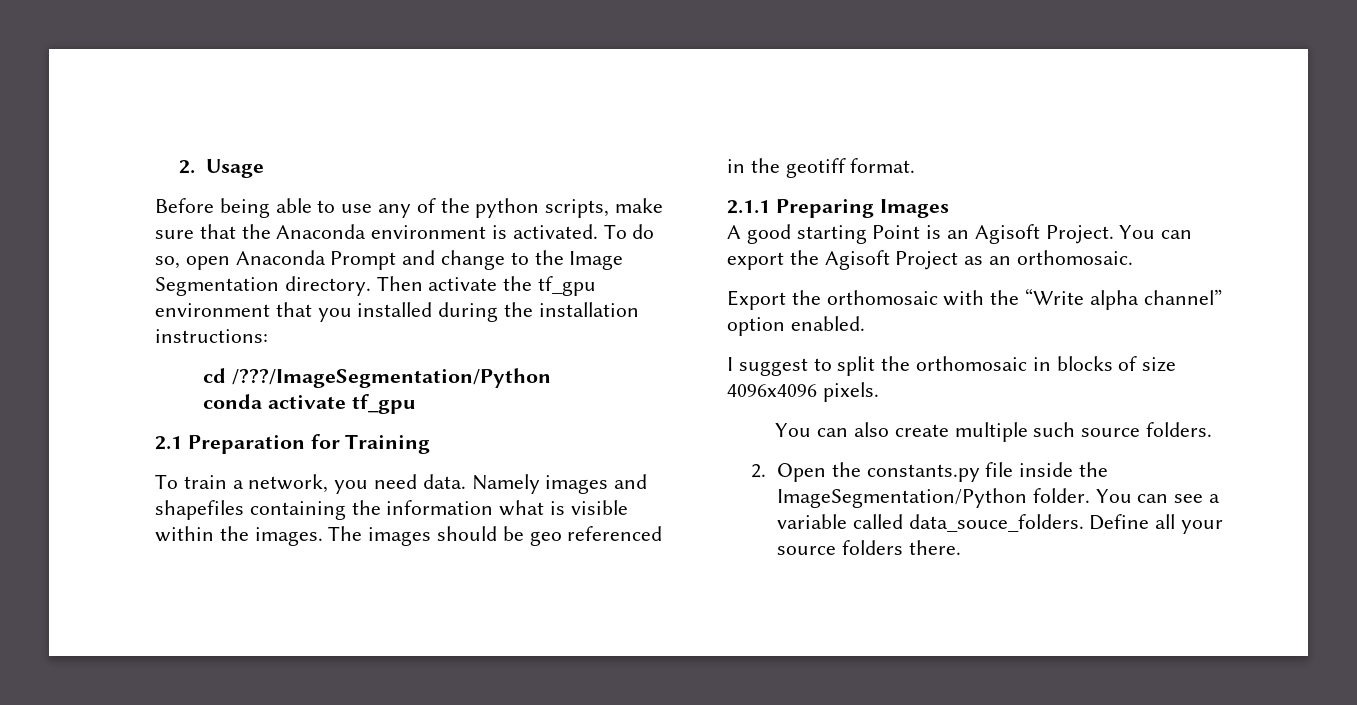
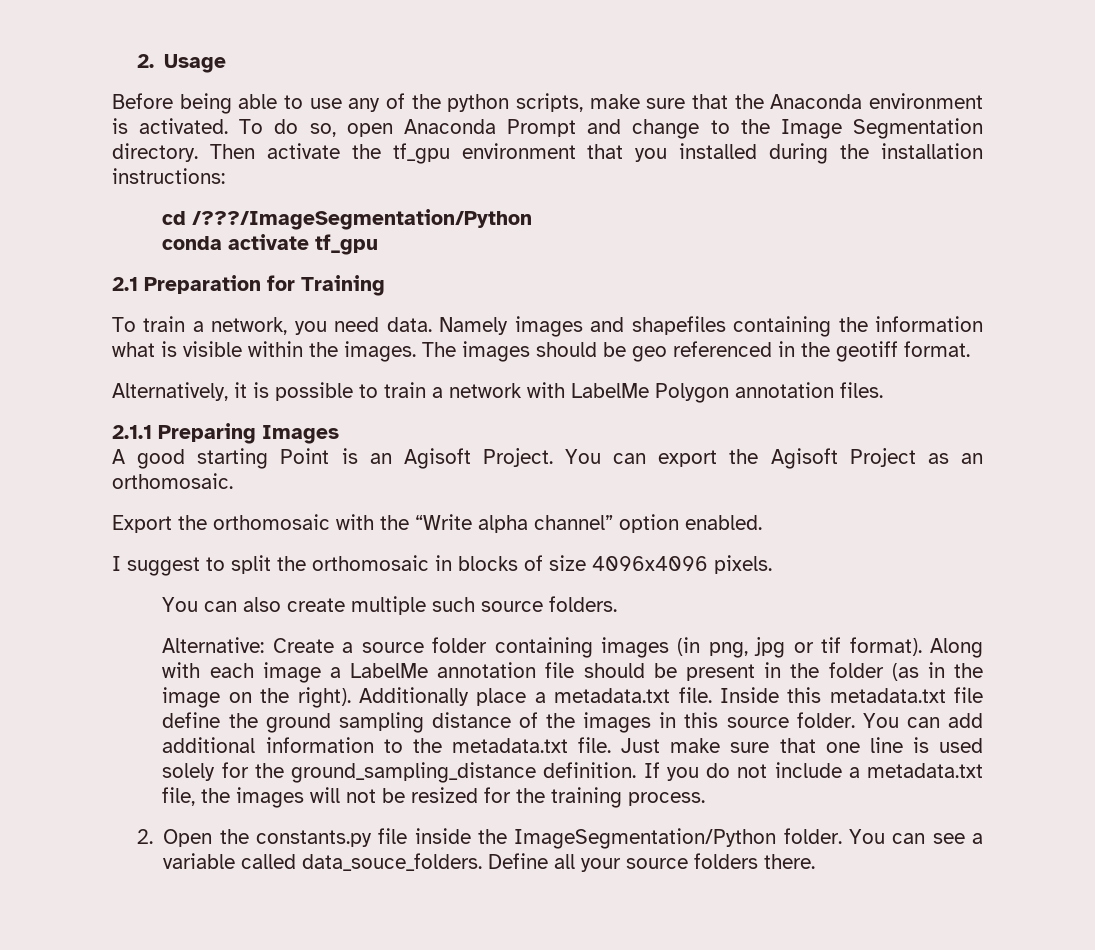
(916, 165) none -> [112,382,883,403] // Alternatively, it is possible to train a network with LabelMe Polygon annotation files.
(1213, 429) none -> [162,637,984,658] [162,662,983,683] [162,687,983,708] [162,712,984,733] [162,737,984,753] [162,762,983,783] [162,787,706,808] // Alternative: Create a source folder containing images (in png, jpg or tif format). Along with each image a LabelMe annotation file should be present in the folder (as in the image on the right). Additionally place a metadata.txt file. Inside this metadata.txt file define the ground sampling distance of the images in this source folder. You can add additional information to the metadata.txt file. Just make sure that one line is used solely for the ground_sampling_distance definition. If you do not include a metadata.txt file, the images will not be resized for the training process.

